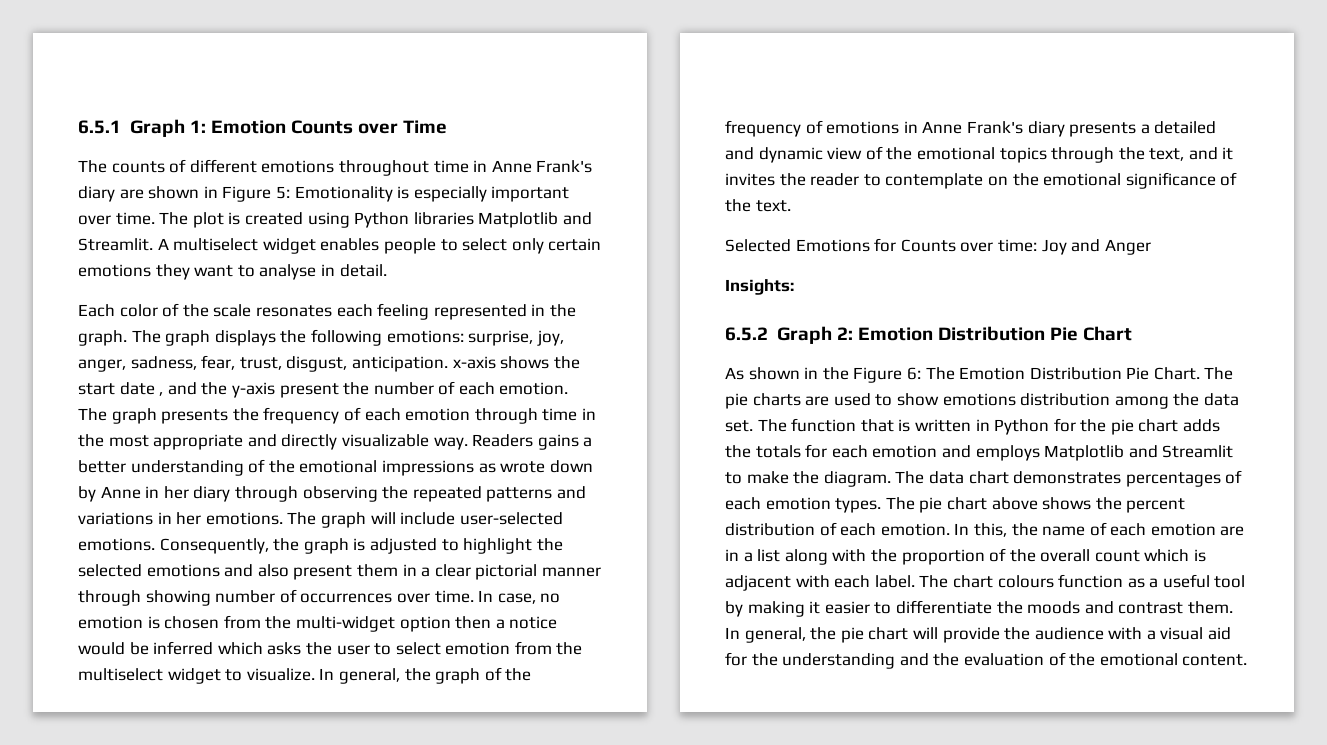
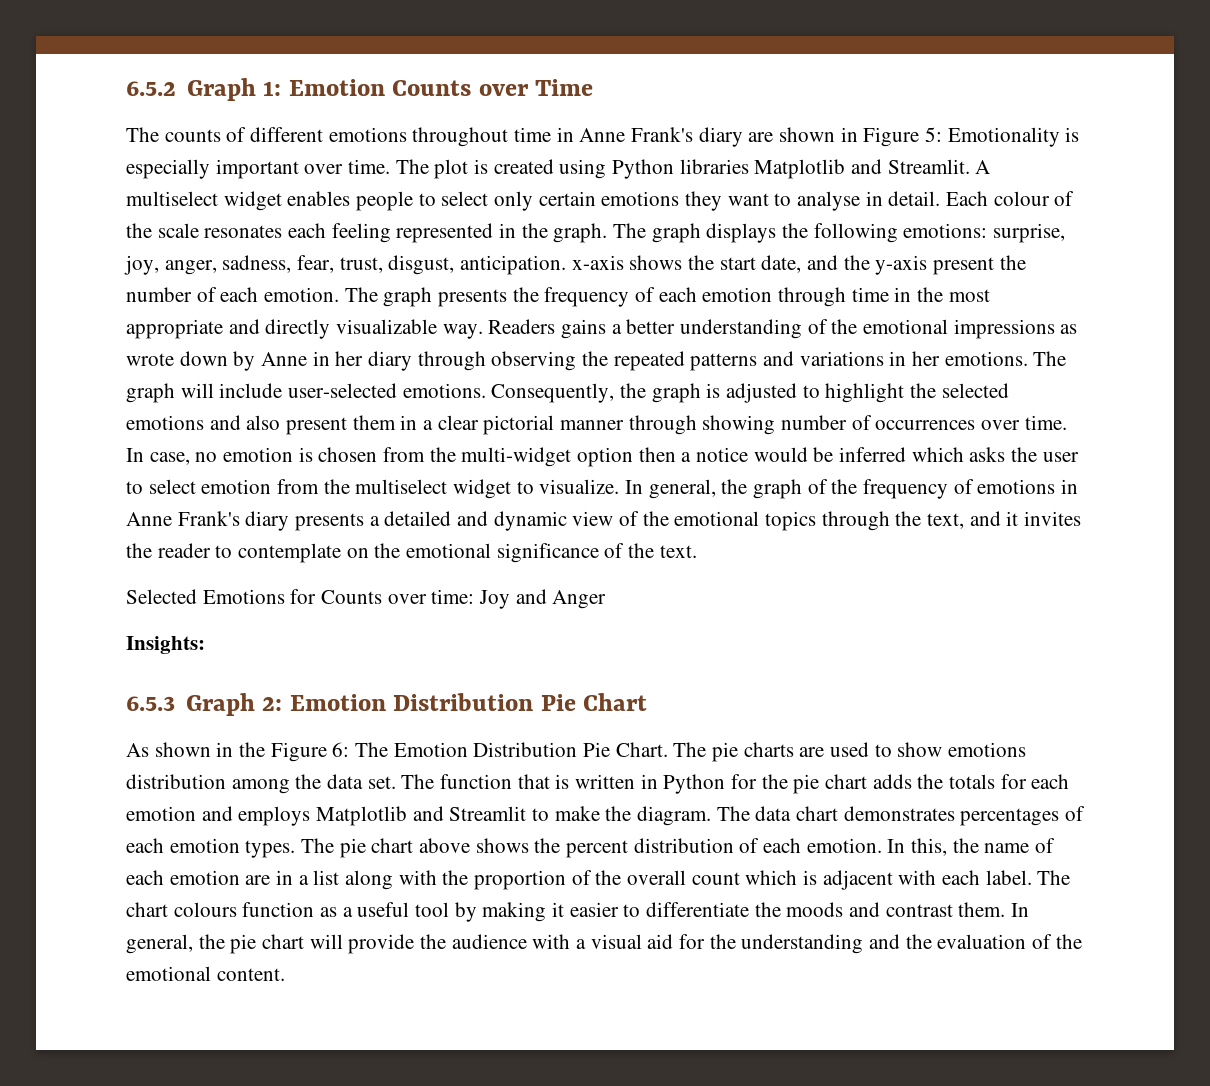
[78,120,121,134] 6.5.1 -> [126,81,176,96] 6.5.2
[78,304,158,317] // Each color -> [946,191,1050,206] Each colour
[119,382,164,396] date , -> [761,255,802,273] date,
[725,327,768,341] 6.5.2 -> [126,696,175,711] 6.5.3

